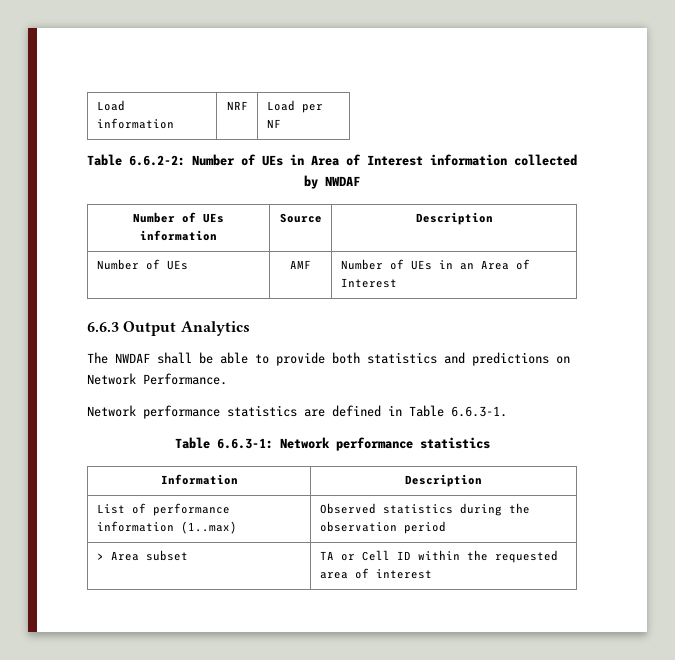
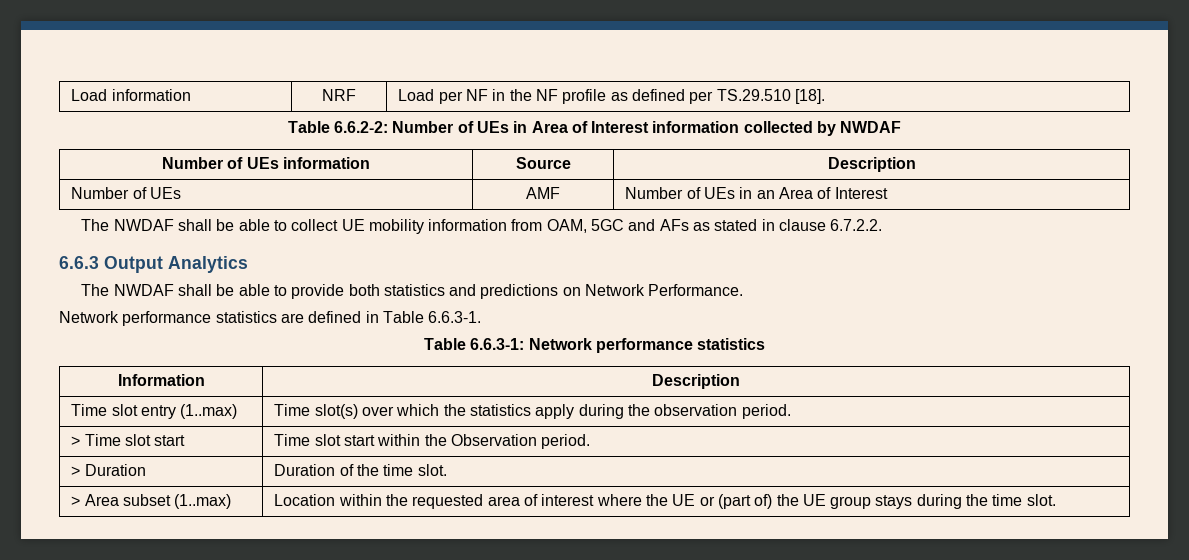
(281, 123) none -> [492,89,825,104] in the NF profile as defined per TS.29.510 [18].
(397, 283) none -> [81,219,883,234] // The NWDAF shall be able to collect UE mobility information from OAM, 5GC and AFs as stated in clause 6.7.2.2.
[96,503,230,516] [96,521,237,534] [319,503,530,516] [319,521,446,534] List of performance information (1..max) | Observed statistics during the observation period -> [71,404,238,419] [274,404,791,419] [71,434,186,446] [274,434,591,449] [71,464,146,476] [274,464,447,476] Time slot entry (1..max) | Time slot(s) over which the statistics apply during the observation period. // > Time slot start | Time slot start within the Observation period. // > Duration | Duration of the time slot.
[319,550,411,561] | TA or Cell ID -> [174,494,232,509] [274,494,336,506] (1..max) | Location
(432, 574) none -> [596,494,1056,509] where the UE or (part of) the UE group stays during the time slot.

